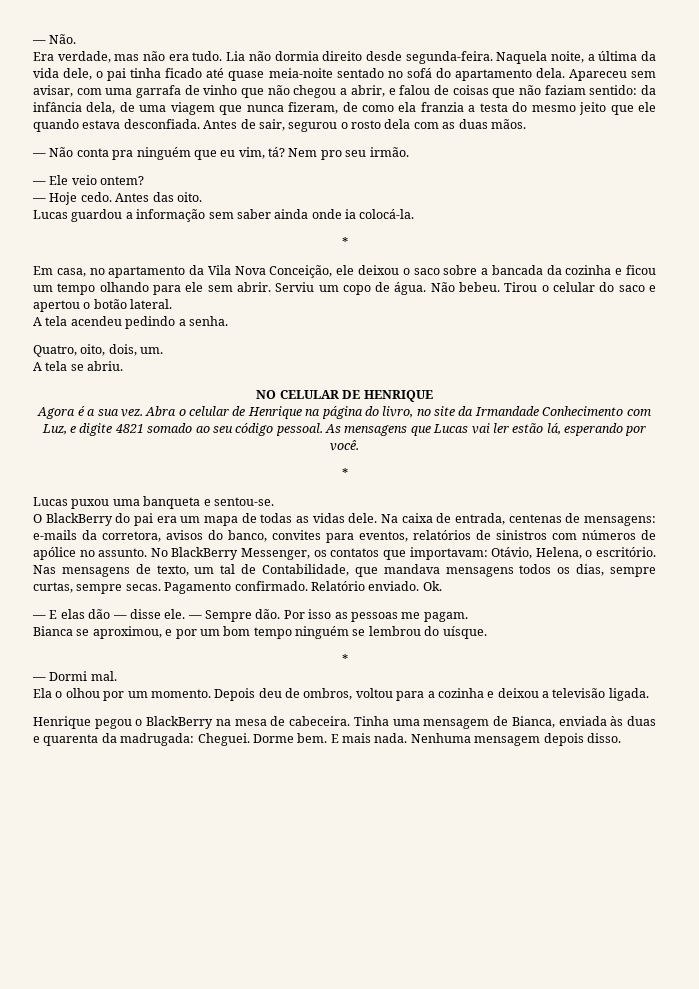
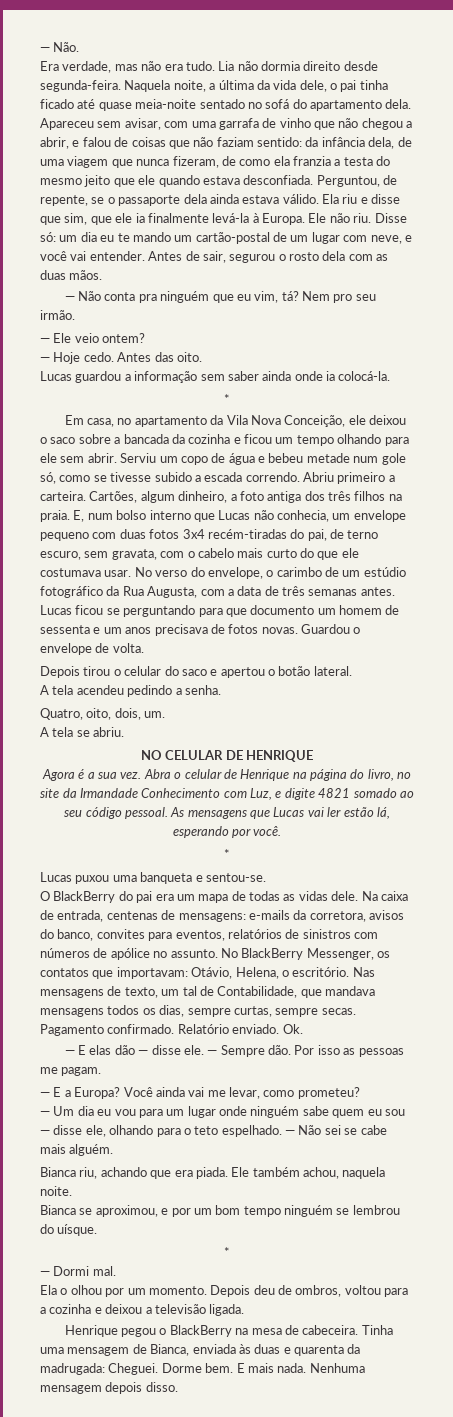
(200, 124) none -> [316,175,397,187] [40,194,401,206] [40,213,407,225] [40,232,412,244] [40,251,145,261] Perguntou, de repente, se o passaporte dela ainda estava válido. Ela riu e disse que sim, que ele ia finalmente levá-la à Europa. Ele não riu. Disse só: um dia eu te mando um cartão-postal de um lugar com neve, e você vai entender.
[394,282,538,295] água. Não bebeu. Tirou -> [228,453,406,465] [40,472,395,484] [40,491,402,503] [40,510,406,522] [40,529,379,541] [40,548,359,560] [40,567,406,579] [40,586,395,598] [40,605,400,617] [40,624,361,636] [40,643,144,655] [40,666,111,678] água e bebeu metade num gole só, como se tivesse subido a escada correndo. Abriu primeiro a carteira. Cartões, algum dinheiro, a foto antiga dos três filhos na praia. E, num bolso interno que Lucas não conhecia, um envelope pequeno com duas fotos 3x4 recém-tiradas do pai, de terno escuro, sem gravata, com o cabelo mais curto do que ele costumava usar. No verso do envelope, o carimbo de um estúdio fotográfico da Rua Augusta, com a data de três semanas antes. Lucas ficou se perguntando para que documento um homem de sessenta e um anos precisava de fotos novas. Guardou o envelope de volta. // Depois tirou
(468, 617) none -> [40,1087,360,1099] [40,1106,405,1118] [40,1125,387,1137] [40,1144,114,1156] [40,1167,386,1179] [40,1186,72,1196] // — E a Europa? Você ainda vai me levar, como prometeu? // — Um dia eu vou para um lugar onde ninguém sabe quem eu sou — disse ele, olhando para o teto espelhado. — Não sei se cabe mais alguém. // Bianca riu, achando que era piada. Ele também achou, naquela noite.

